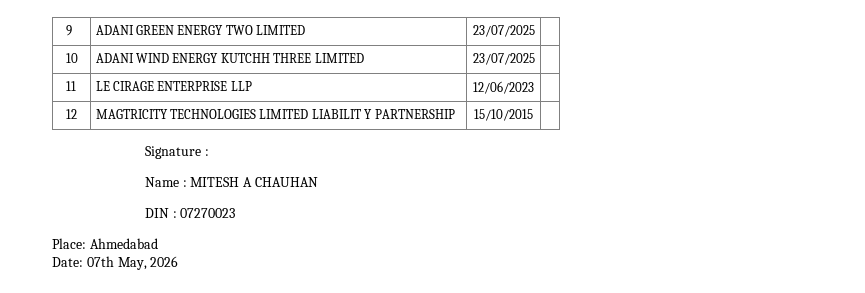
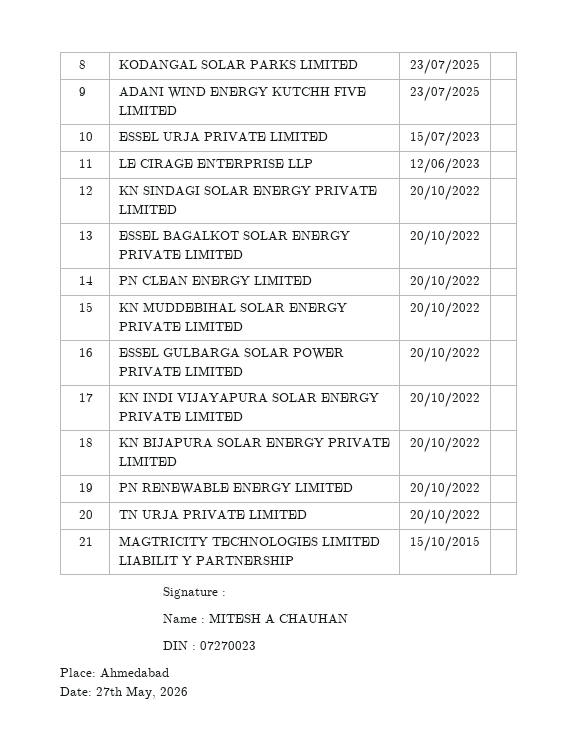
[65,25,72,36] [95,25,306,35] [472,25,535,37] [65,53,78,63] [95,53,364,63] [472,53,535,65] 9 | ADANI GREEN ENERGY TWO LIMITED | 23/07/2025 | // 10 | ADANI WIND ENERGY KUTCHH THREE LIMITED | 23/07/2025 -> [78,60,86,69] [118,59,358,70] [410,59,480,75] [78,87,86,96] [118,87,366,99] [118,105,177,115] [410,86,480,102] [78,132,93,141] [118,131,328,142] [410,131,480,147] 8 | KODANGAL SOLAR PARKS LIMITED | 23/07/2025 | // 9 | ADANI WIND ENERGY KUTCHH FIVE LIMITED | 23/07/2025 | // 10 | ESSEL URJA PRIVATE LIMITED | 15/07/2023
(77, 114) none -> [118,186,377,196] [118,204,177,214] [410,185,480,201] [78,231,93,240] [118,231,350,241] [118,249,243,260] [410,230,480,246] [78,276,93,285] [118,275,312,286] [410,275,480,291] [78,302,93,312] [118,302,347,313] [118,321,243,332] [410,302,480,318] [78,348,93,357] [118,348,344,360] [118,366,243,377] [410,347,480,363] [78,393,93,402] [118,393,379,403] [118,411,243,422] [410,392,480,408] [78,438,93,447] [118,438,390,448] [118,456,177,466] [410,437,480,453] [78,483,93,492] [118,482,353,495] [410,482,480,498] [78,510,93,519] [118,509,307,520] [410,509,480,525] [78,537,93,546] | KN SINDAGI SOLAR ENERGY PRIVATE LIMITED | 20/10/2022 | // 13 | ESSEL BAGALKOT SOLAR ENERGY PRIVATE LIMITED | 20/10/2022 | // 14 | PN CLEAN ENERGY LIMITED | 20/10/2022 | // 15 | KN MUDDEBIHAL SOLAR ENERGY PRIVATE LIMITED | 20/10/2022 | // 16 | ESSEL GULBARGA SOLAR POWER PRIVATE LIMITED | 20/10/2022 | // 17 | KN INDI VIJAYAPURA SOLAR ENERGY PRIVATE LIMITED | 20/10/2022 | // 18 | KN BIJAPURA SOLAR ENERGY PRIVATE LIMITED | 20/10/2022 | // 19 | PN RENEWABLE ENERGY LIMITED | 20/10/2022 | // 20 | TN URJA PRIVATE LIMITED | 20/10/2022 | // 21
[86,256,114,267] 07th -> [96,687,122,696] 27th

